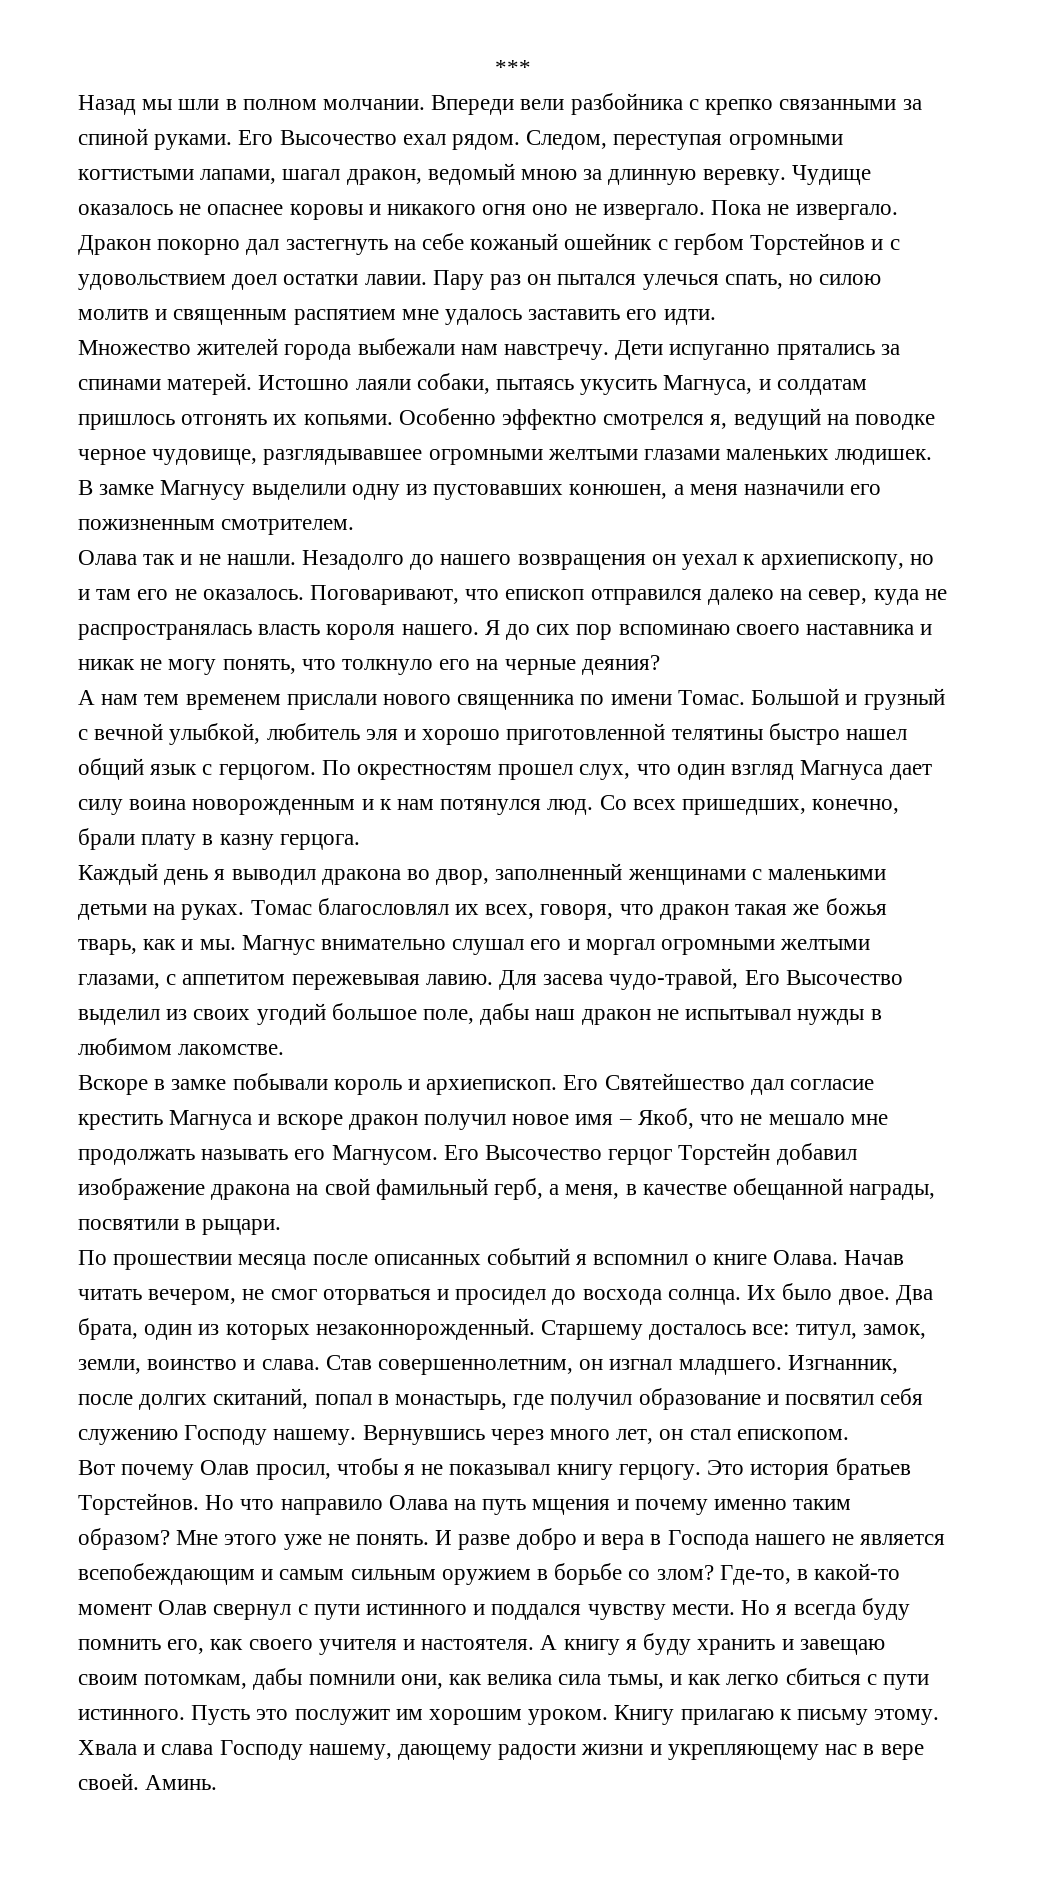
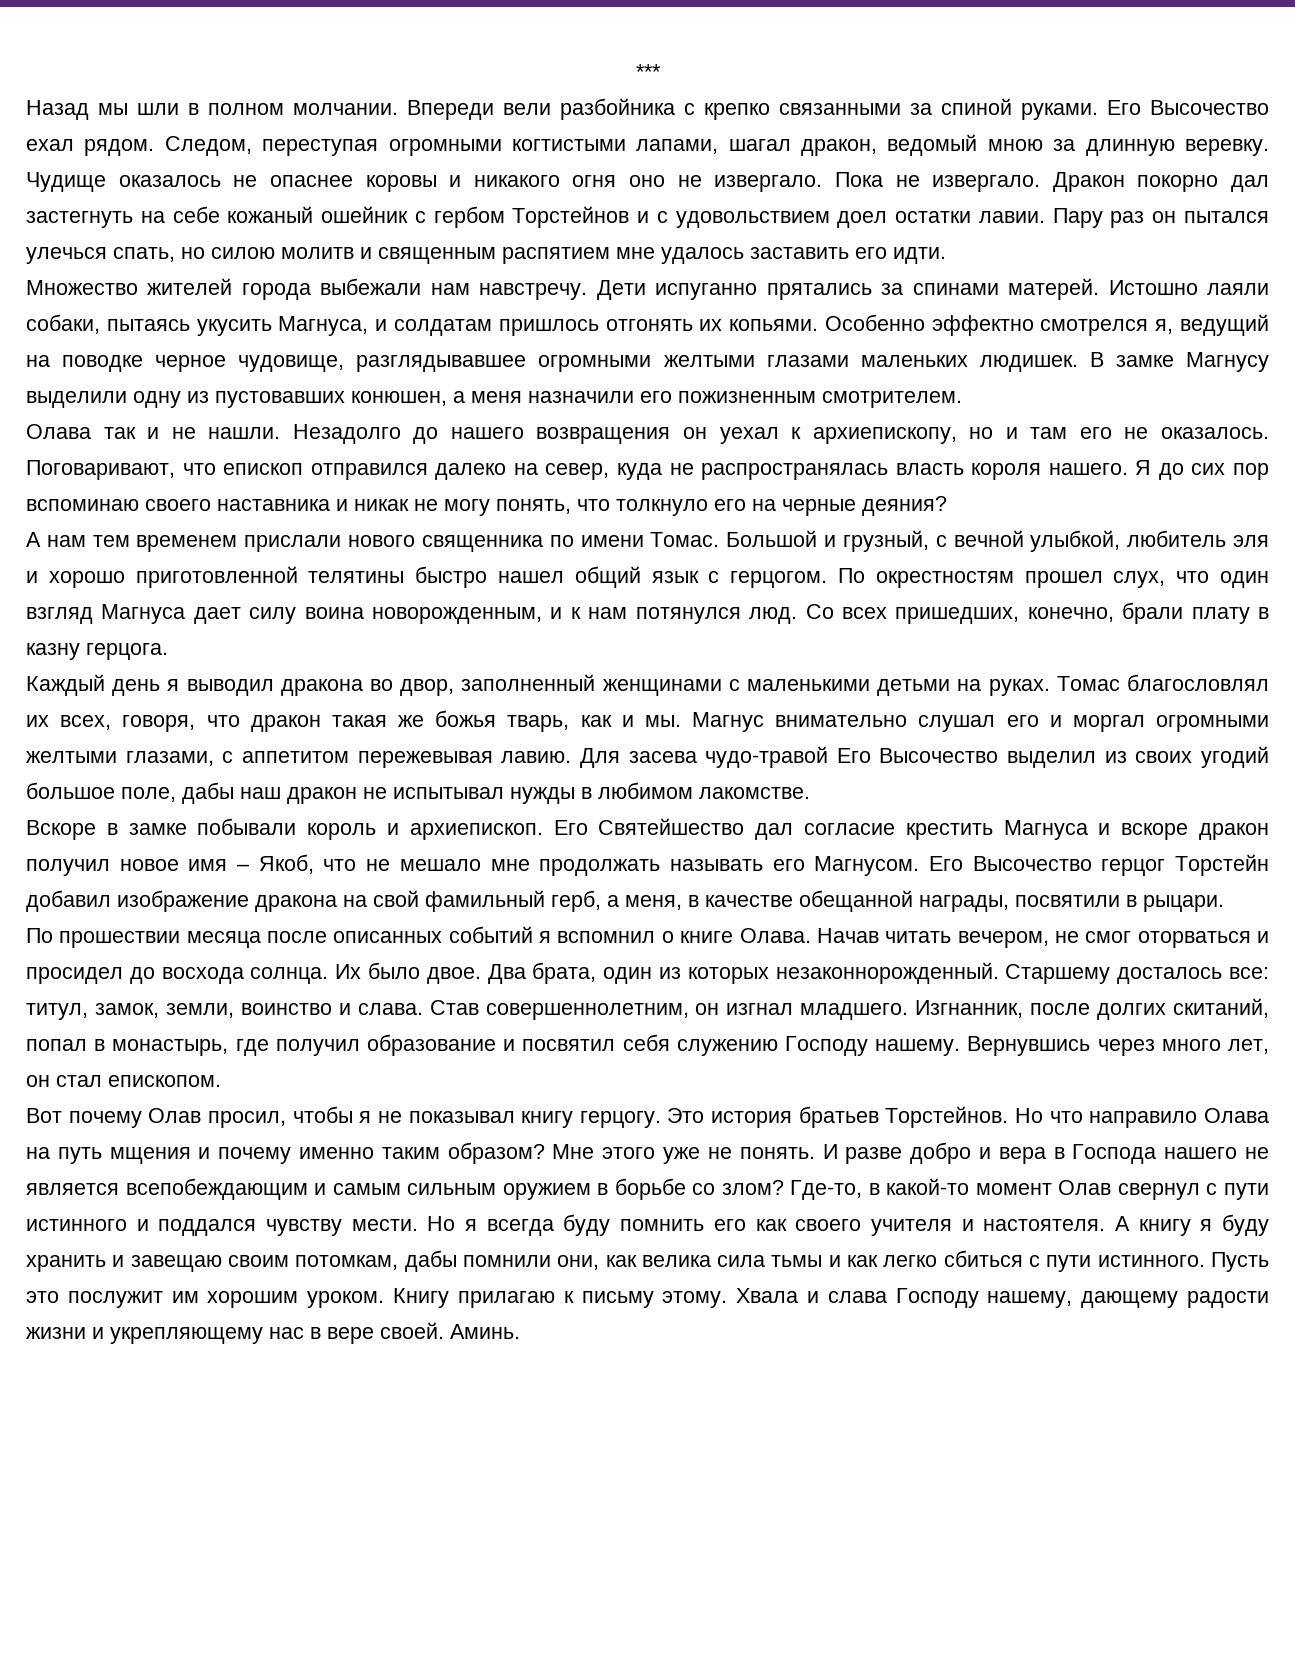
[863,688,945,710] грузный -> [842,530,929,552] грузный,
[192,799,356,815] новорожденным -> [372,607,543,624] новорожденным,
[609,968,739,990] чудо-травой, -> [705,746,829,768] чудо-травой
[167,1639,205,1654] его, -> [713,1219,746,1231] его
[607,1674,664,1689] тьмы, -> [771,1255,823,1267] тьмы

